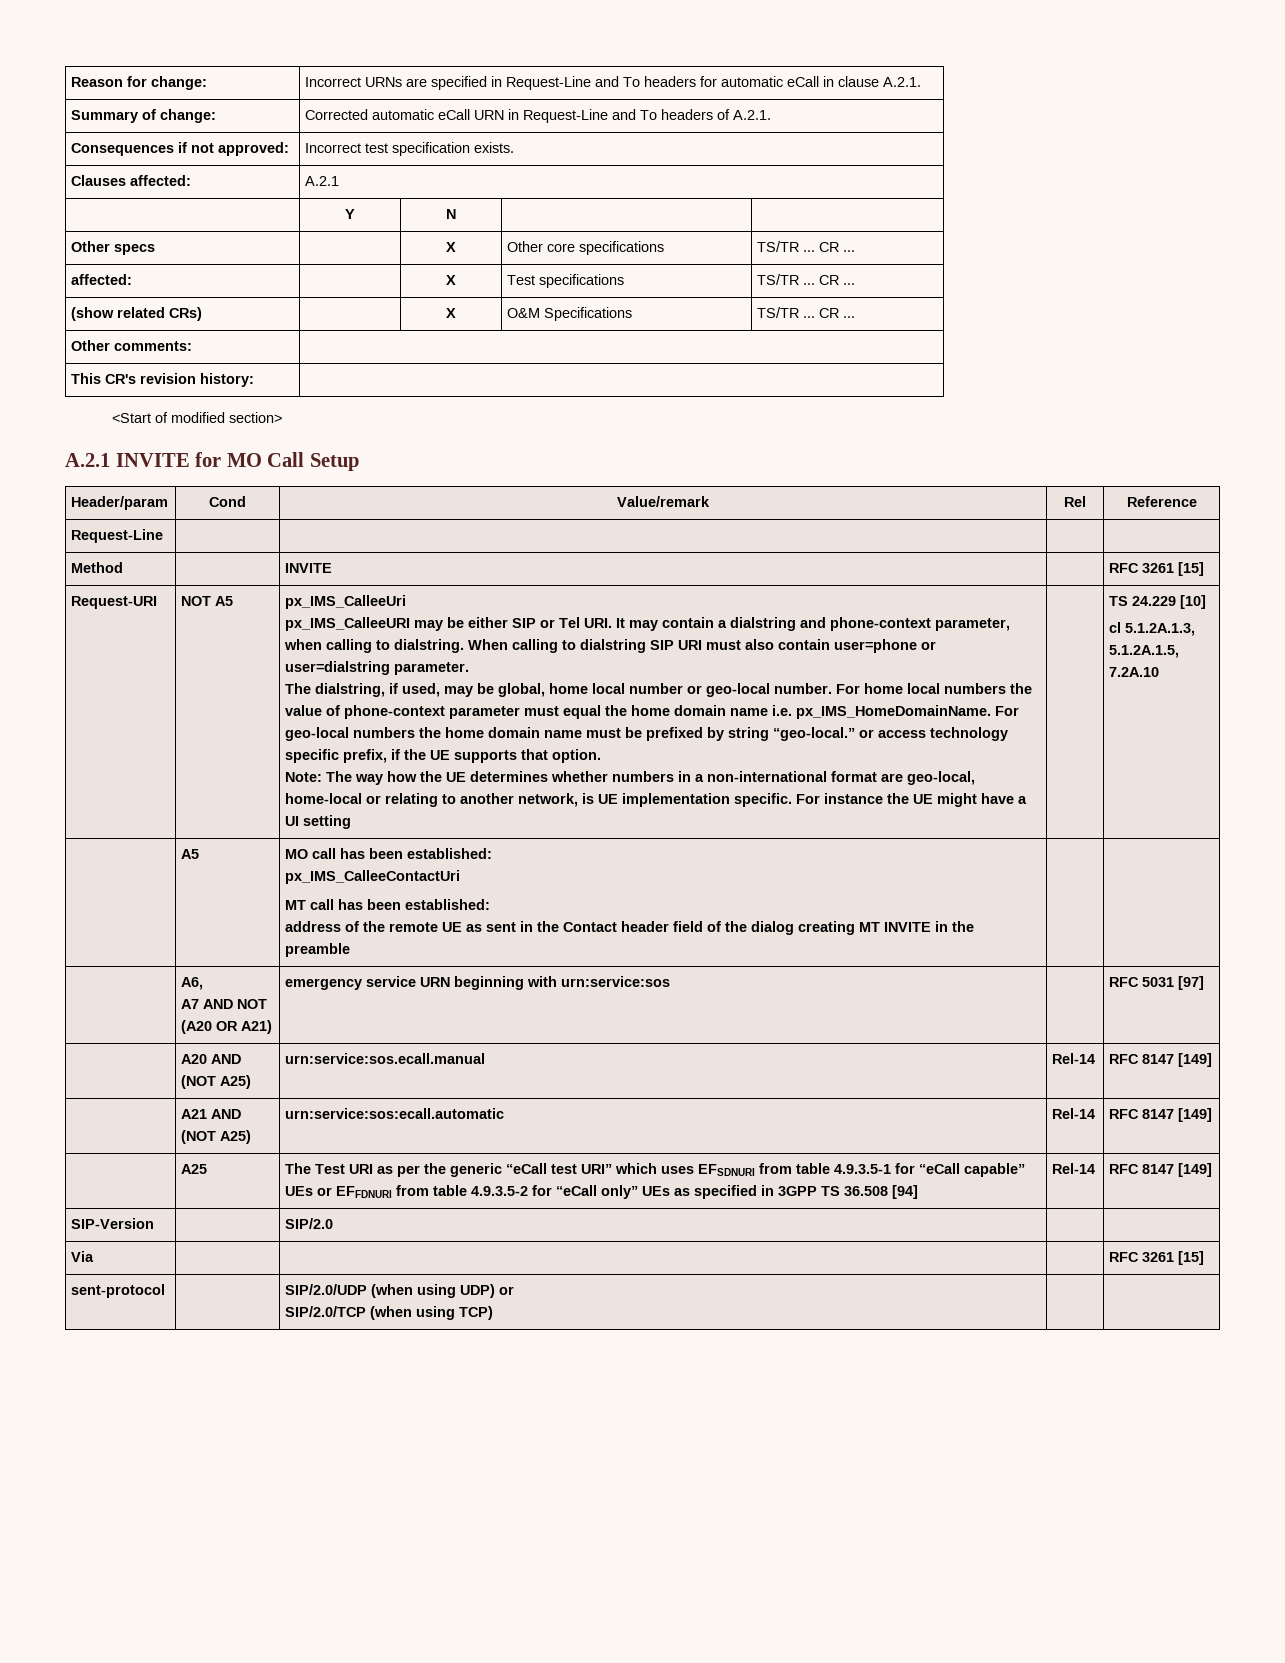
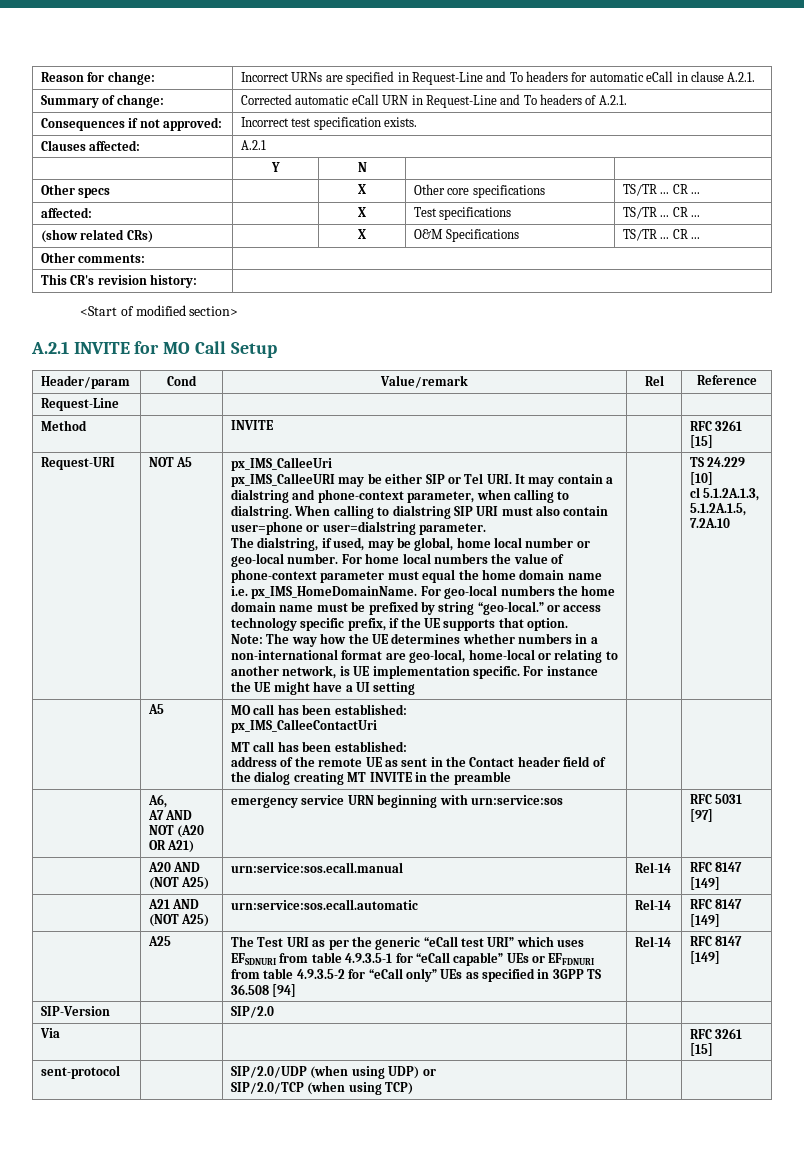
[285,1108,505,1119] urn:service:sos:ecall.automatic -> [231,899,419,910] urn:service:sos.ecall.automatic

